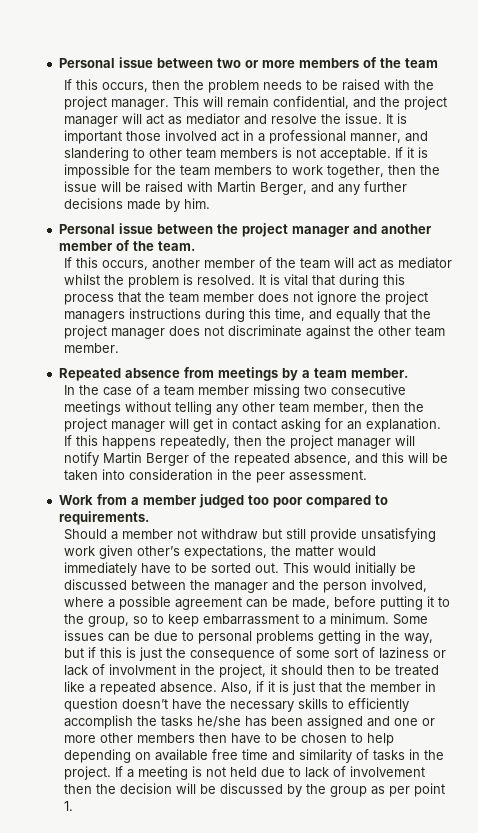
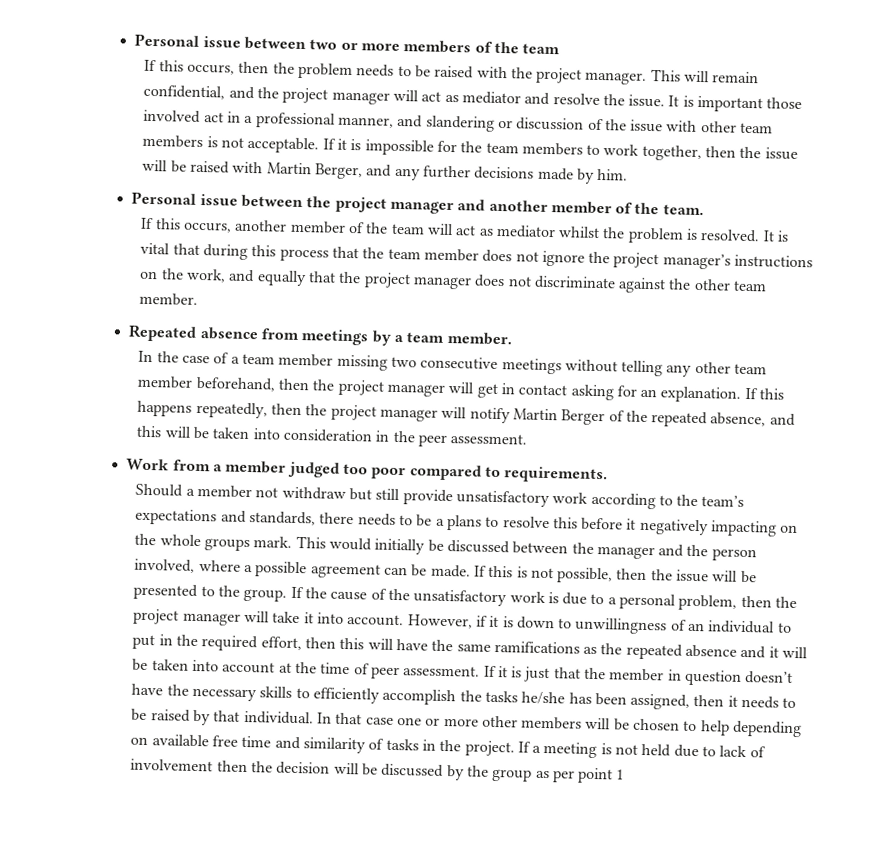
[133,148,146,158] to -> [497,117,698,133] or discussion of the issue with
[64,308,306,322] managers instructions during this time, -> [662,253,814,270] [140,268,226,283] manager’s instructions on the work,
[313,402,369,414] member, -> [137,375,276,392] member beforehand,
[361,528,437,542] [64,545,377,559] [64,562,280,576] unsatisfying work given other’s expectations, the matter would immediately have to be sorted out. -> [455,490,745,510] [135,508,799,537] [134,533,293,552] unsatisfactory work according to the team’s expectations and standards, there needs to be a plans to resolve this before it negatively impacting on the whole groups mark.
[292,596,451,610] [64,613,429,627] [64,630,434,644] [64,647,447,661] [64,664,440,678] [64,681,265,695] made, before putting it to the group, so to keep embarrassment to a minimum. Some issues can be due to personal problems getting in the way, but if this is just the consequence of some sort of laziness or lack of involvment in the project, it should then to be treated like a repeated absence. Also, if -> [430,564,757,584] [133,583,798,611] [133,608,792,635] [132,634,809,660] [132,658,497,680] made. If this is not possible, then the issue will be presented to the group. If the cause of the unsatisfactory work is due to a personal problem, then the project manager will take it into account. However, if it is down to unwillingness of an individual to put in the required effort, then this will have the same ramifications as the repeated absence and it will be taken into account at the time of peer assessment. If
[307,715,391,729] assigned and -> [630,693,797,710] [131,708,394,726] assigned, then it needs to be raised by that individual. In that case
[199,733,278,744] then have to -> [585,717,612,730] will
[64,801,74,811] 1. -> [616,769,625,780] 1

